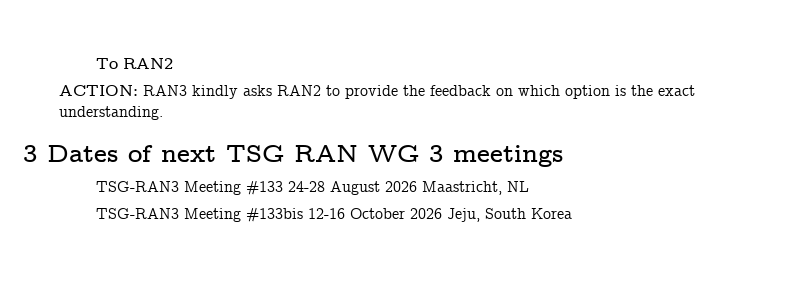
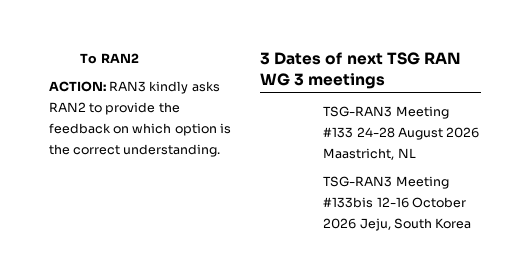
[658,85,696,96] exact -> [72,145,120,155] correct

